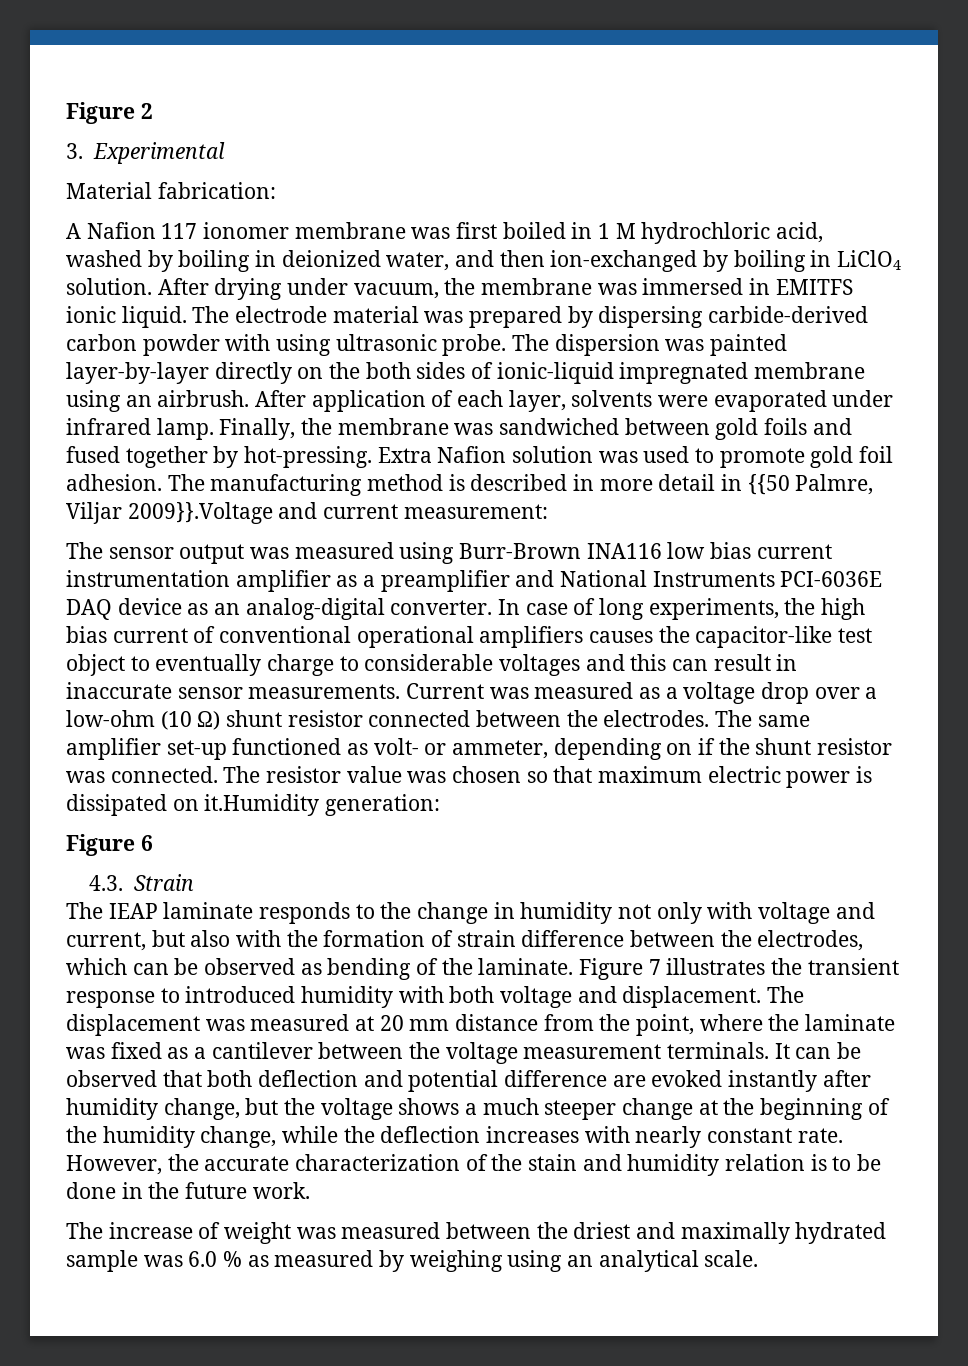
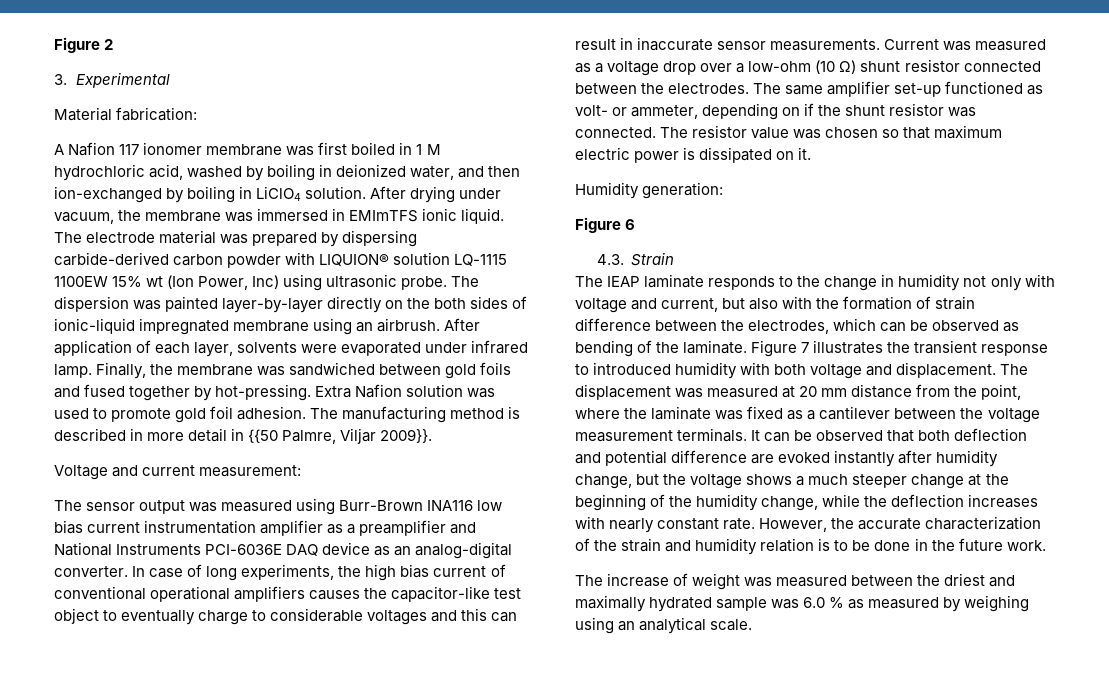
[775,279,853,295] EMITFS -> [349,210,419,222] EMImTFS
(271, 342) none -> [319,252,508,266] [54,275,280,290] LIQUION® solution LQ-1115 1100EW 15% wt (Ion Power, Inc)
[127,502,273,524] 2009}}.Voltage -> [380,429,433,443] [54,465,108,480] 2009}}. // Voltage
[204,794,320,816] it.Humidity -> [798,147,812,160] [575,182,639,199] it. // Humidity
[528,1154,578,1171] stain -> [621,538,662,552] strain

